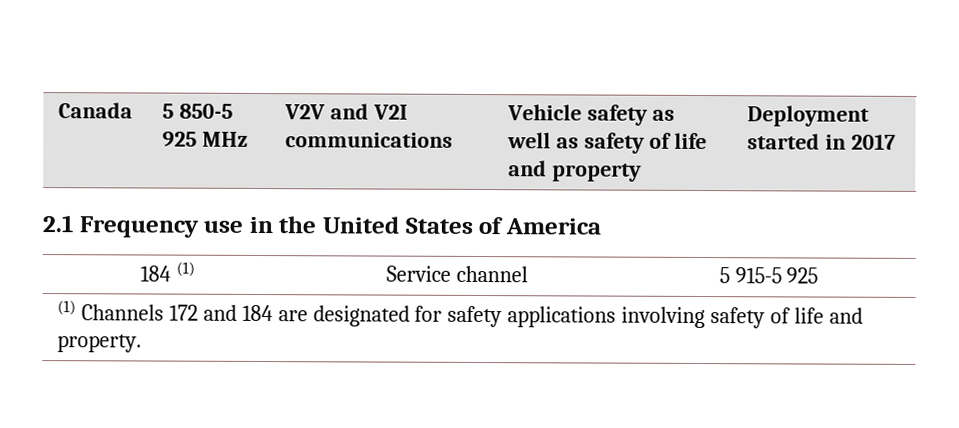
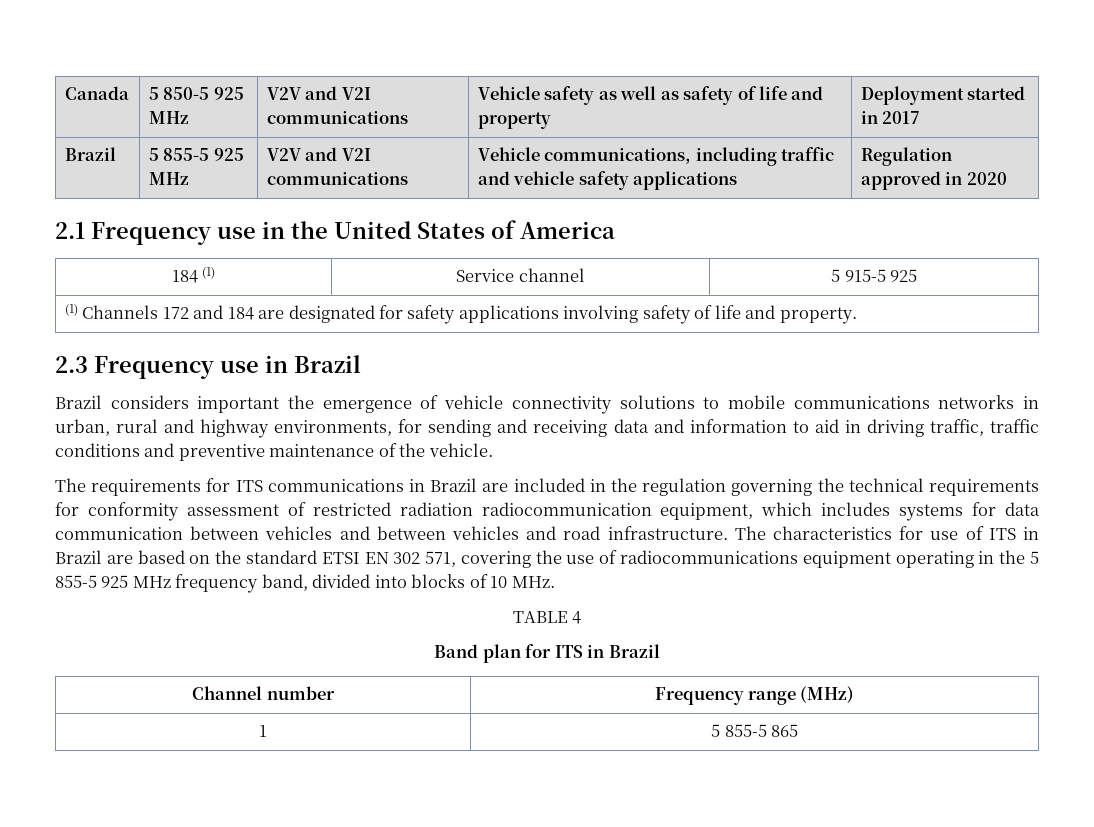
(896, 141) none -> [64,147,116,161] [148,148,244,161] [148,172,189,185] [266,147,371,161] [266,172,408,185] [477,147,835,166] [477,171,738,190] [860,147,952,166] [860,171,1007,190] // Brazil | 5 855-5 925 MHz | V2V and V2I communications | Vehicle communications, including traffic and vehicle safety applications | Regulation approved in 2020
(142, 343) none -> [55,355,361,379] [55,395,1040,414] [55,419,1039,438] [55,443,493,461] [55,478,1040,496] [55,502,1040,521] [55,526,1040,540] [55,550,1039,568] [55,574,555,593] [512,611,582,624] [434,644,660,663] [192,686,335,700] [654,686,855,705] [259,725,267,737] [711,724,798,737] // 2.3 Frequency use in Brazil // Brazil considers important the emergence of vehicle connectivity solutions to mobile communications networks in urban, rural and highway environments, for sending and receiving data and information to aid in driving traffic, traffic conditions and preventive maintenance of the vehicle. // The requirements for ITS communications in Brazil are included in the regulation governing the technical requirements for conformity assessment of restricted radiation radiocommunication equipment, which includes systems for data communication between vehicles and between vehicles and road infrastructure. The characteristics for use of ITS in Brazil are based on the standard ETSI EN 302 571, covering the use of radiocommunications equipment operating in the 5 855-5 925 MHz frequency band, divided into blocks of 10 MHz. // TABLE 4 // Band plan for ITS in Brazil // Channel number | Frequency range (MHz) // 1 | 5 855-5 865

